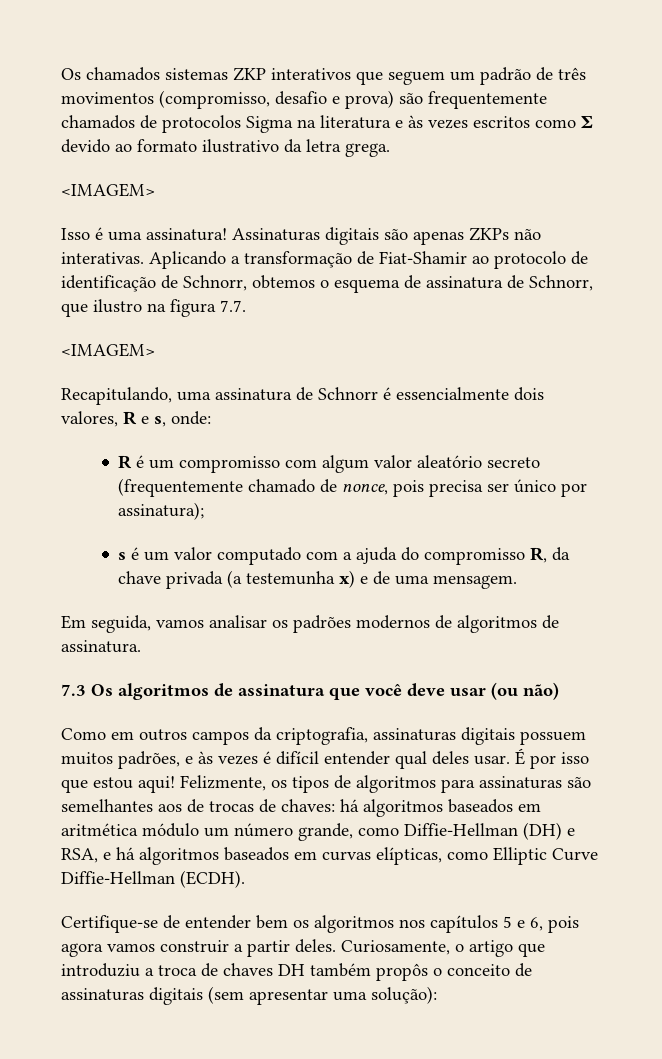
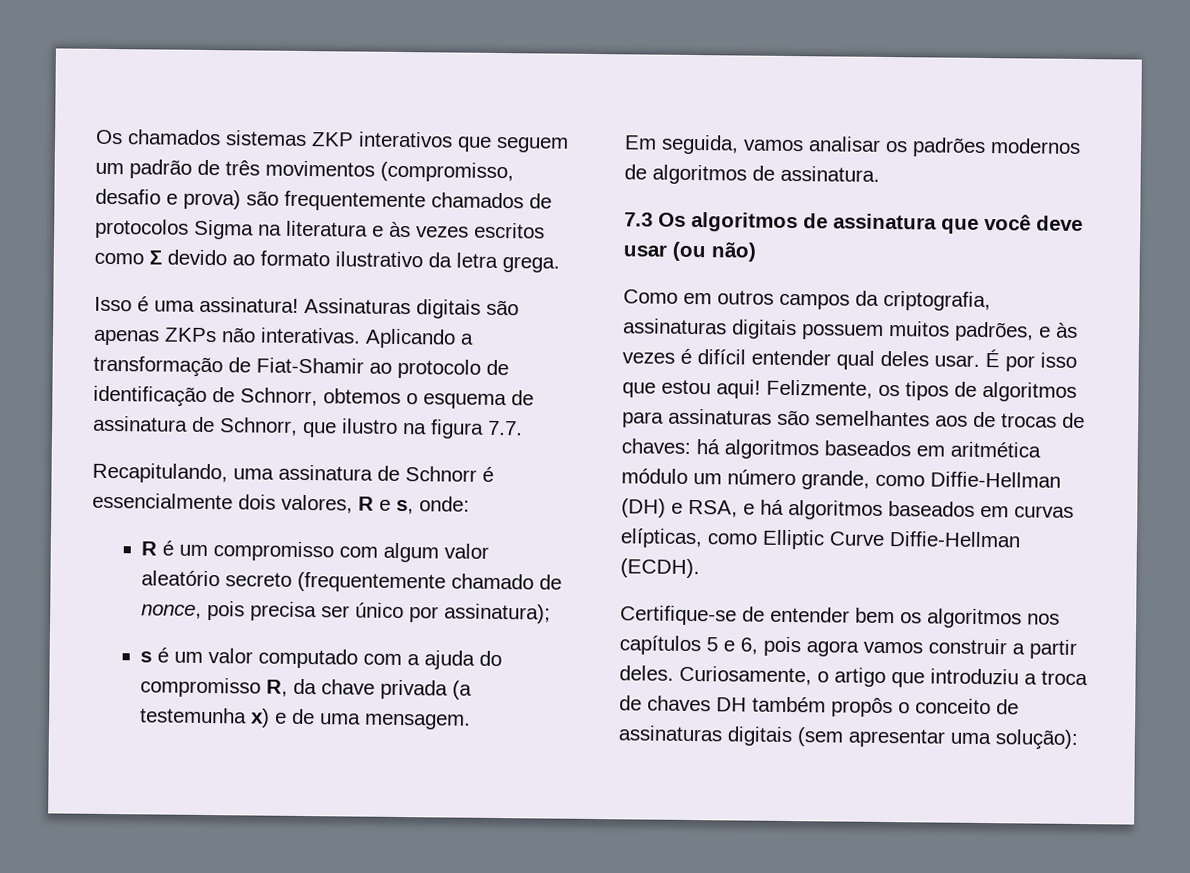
[61,183,155,197] // <IMAGEM> -> (560, 264) none
[61,343,155,357] // <IMAGEM> -> (523, 428) none

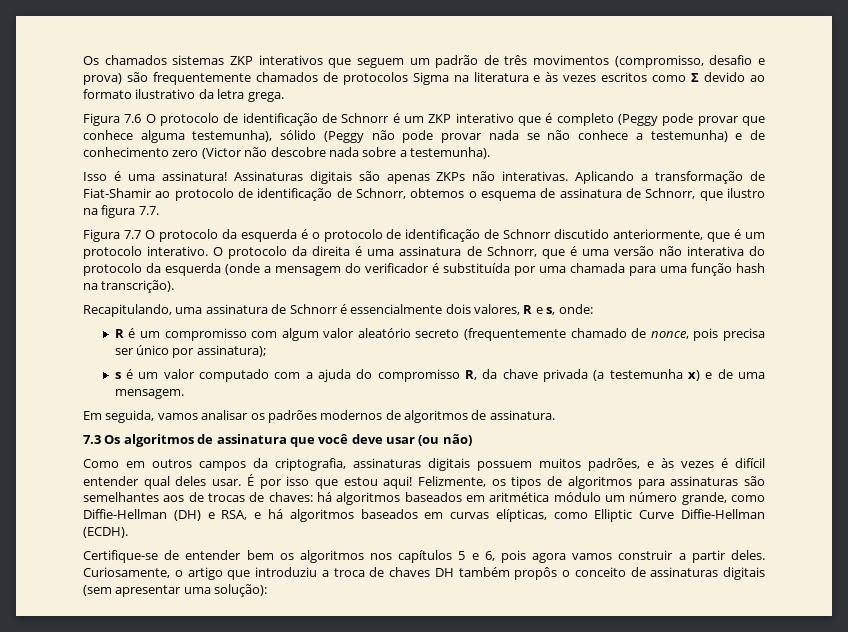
(560, 264) none -> [83,113,765,126] [83,130,766,143] [83,147,490,159] // Figura 7.6 O protocolo de identificação de Schnorr é um ZKP interativo que é completo (Peggy pode provar que conhece alguma testemunha), sólido (Peggy não pode provar nada se não conhece a testemunha) e de conhecimento zero (Victor não descobre nada sobre a testemunha).
(523, 428) none -> [83,229,766,242] [83,246,765,259] [83,263,765,276] [83,280,175,293] // Figura 7.7 O protocolo da esquerda é o protocolo de identificação de Schnorr discutido anteriormente, que é um protocolo interativo. O protocolo da direita é uma assinatura de Schnorr, que é uma versão não interativa do protocolo da esquerda (onde a mensagem do verificador é substituída por uma chamada para uma função hash na transcrição).

